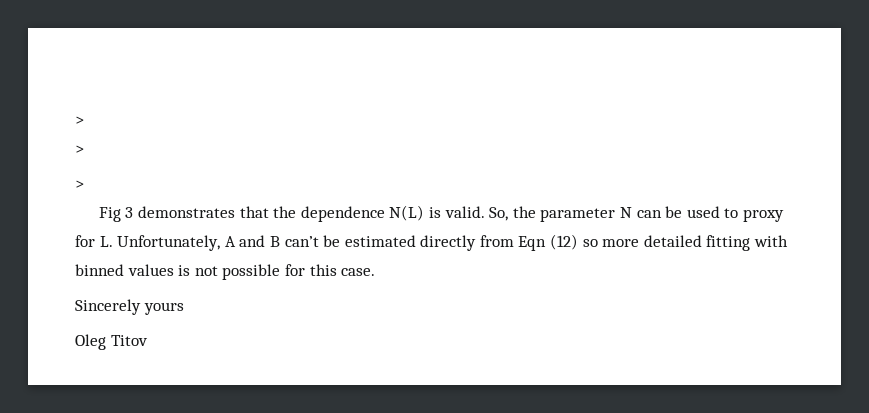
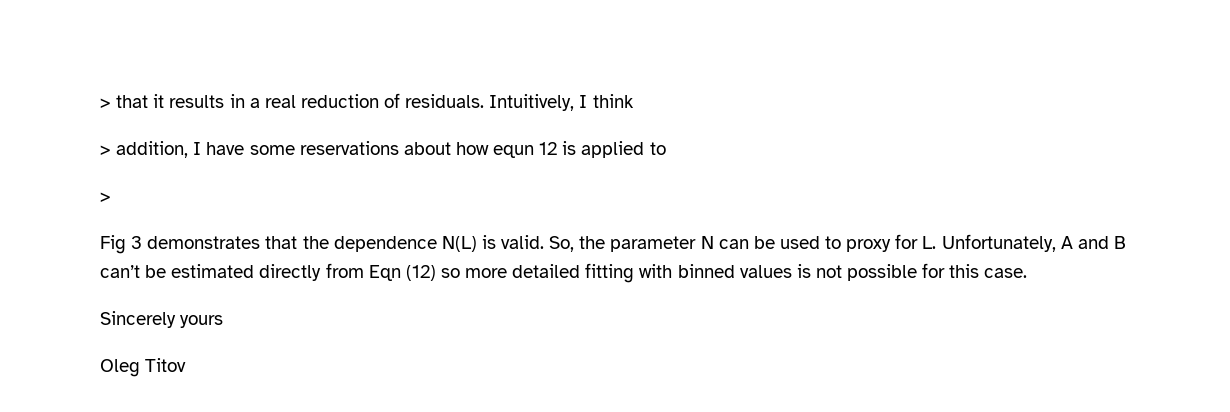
[75,116,84,125] [75,145,84,154] > // > -> [100,93,634,111] [100,141,666,158] > that it results in a real reduction of residuals. Intuitively, I think // > addition, I have some reservations about how equn 12 is applied to

